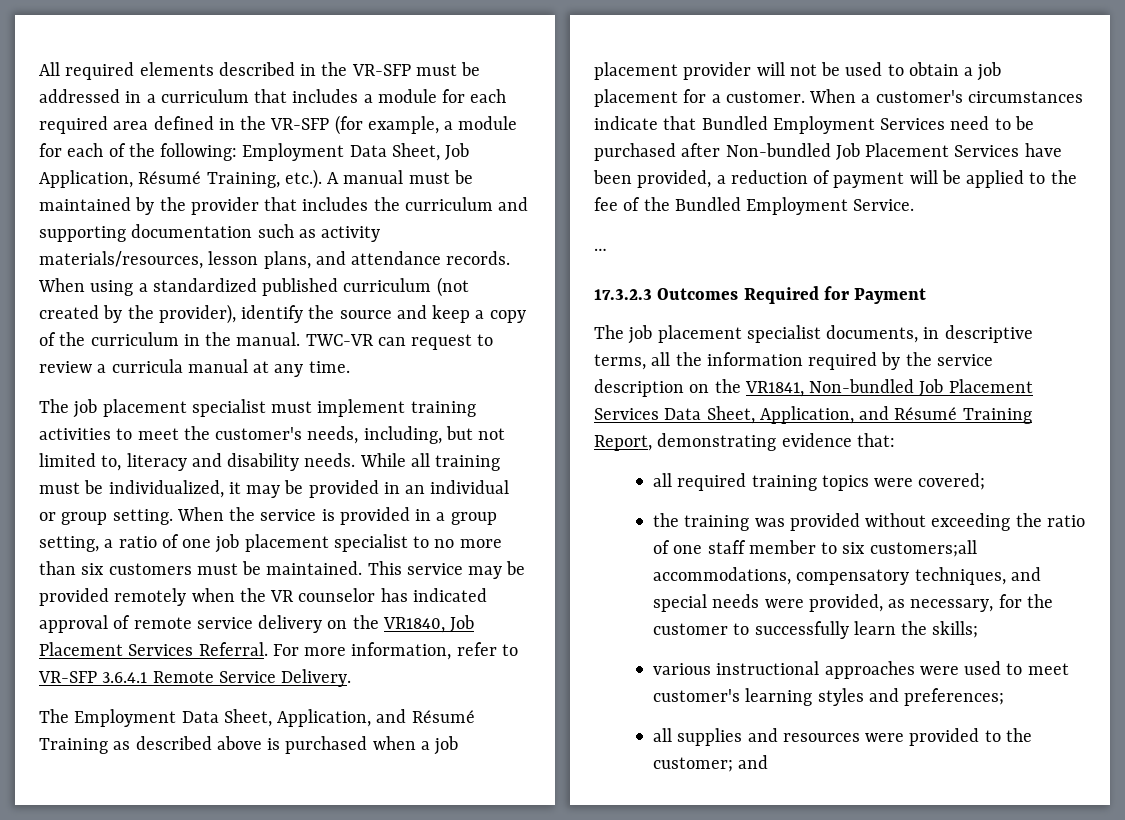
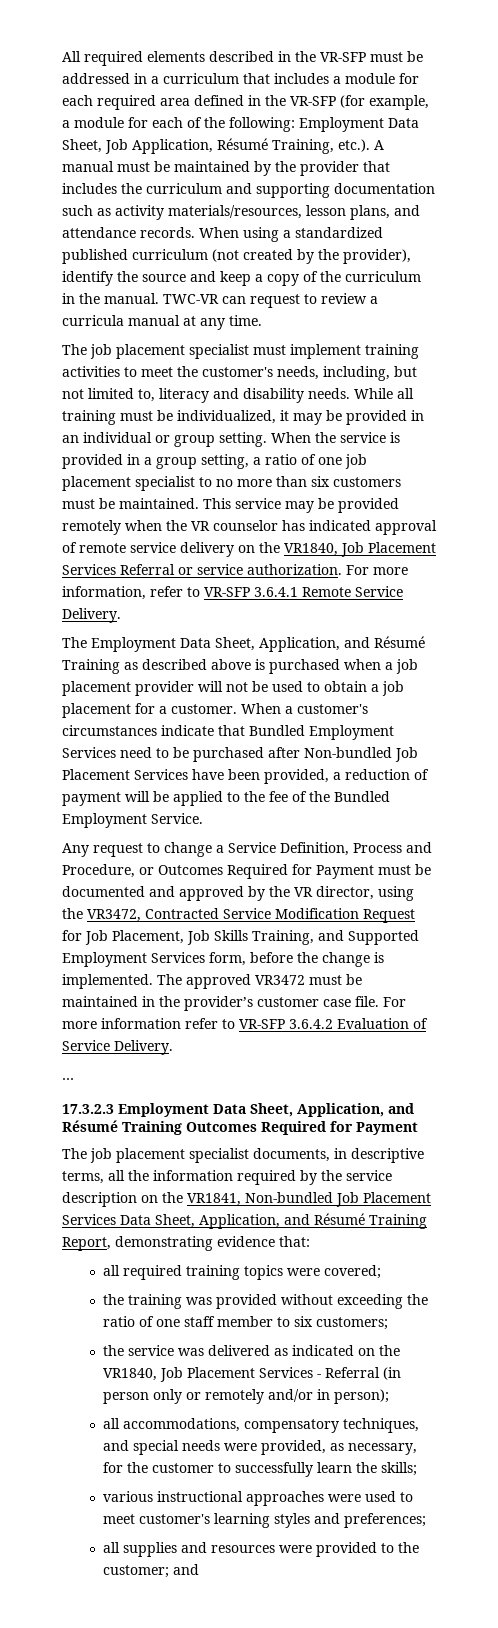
[198,642,268,656] Referral. -> [120,564,342,575] Referral or service authorization.
[594,248,607,251] [594,289,652,300] … // 17.3.2.3 -> [62,842,432,857] [62,864,431,879] [62,886,414,901] [62,908,415,923] [62,930,419,945] [62,952,384,967] [62,974,362,989] [62,996,406,1011] [62,1018,428,1029] [62,1040,173,1055] [62,1078,74,1080] [62,1103,414,1117] [62,1120,182,1135] Any request to change a Service Definition, Process and Procedure, or Outcomes Required for Payment must be documented and approved by the VR director, using the VR3472, Contracted Service Modification Request for Job Placement, Job Skills Training, and Supported Employment Services form, before the change is implemented. The approved VR3472 must be maintained in the provider’s customer case file. For more information refer to VR-SFP 3.6.4.2 Evaluation of Service Delivery. // … // 17.3.2.3 Employment Data Sheet, Application, and Résumé Training
[869,540,977,557] customers;all -> [315,1317,388,1330] [102,1345,400,1356] [102,1367,401,1382] [102,1389,389,1404] [102,1418,120,1429] customers; // the service was delivered as indicated on the VR1840, Job Placement Services - Referral (in person only or remotely and/or in person); // all

